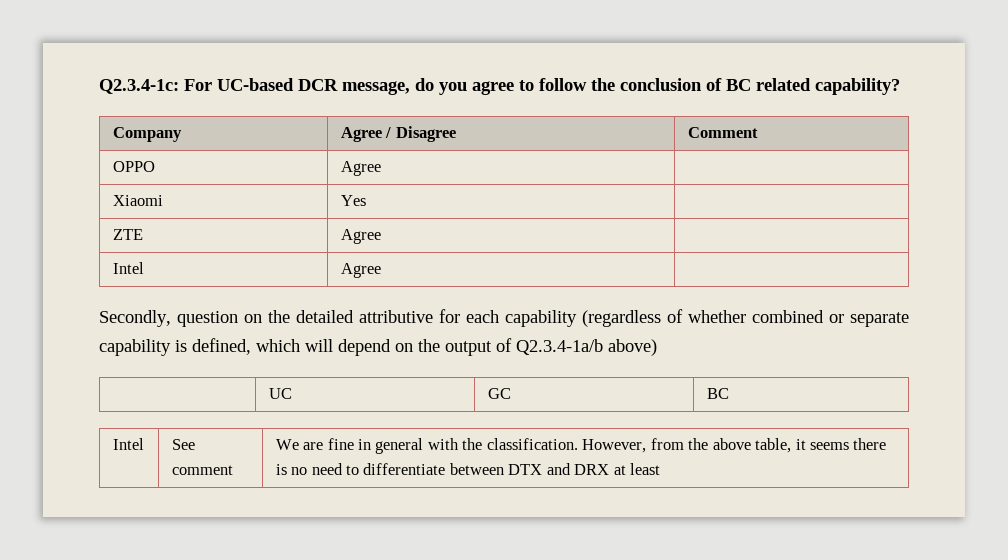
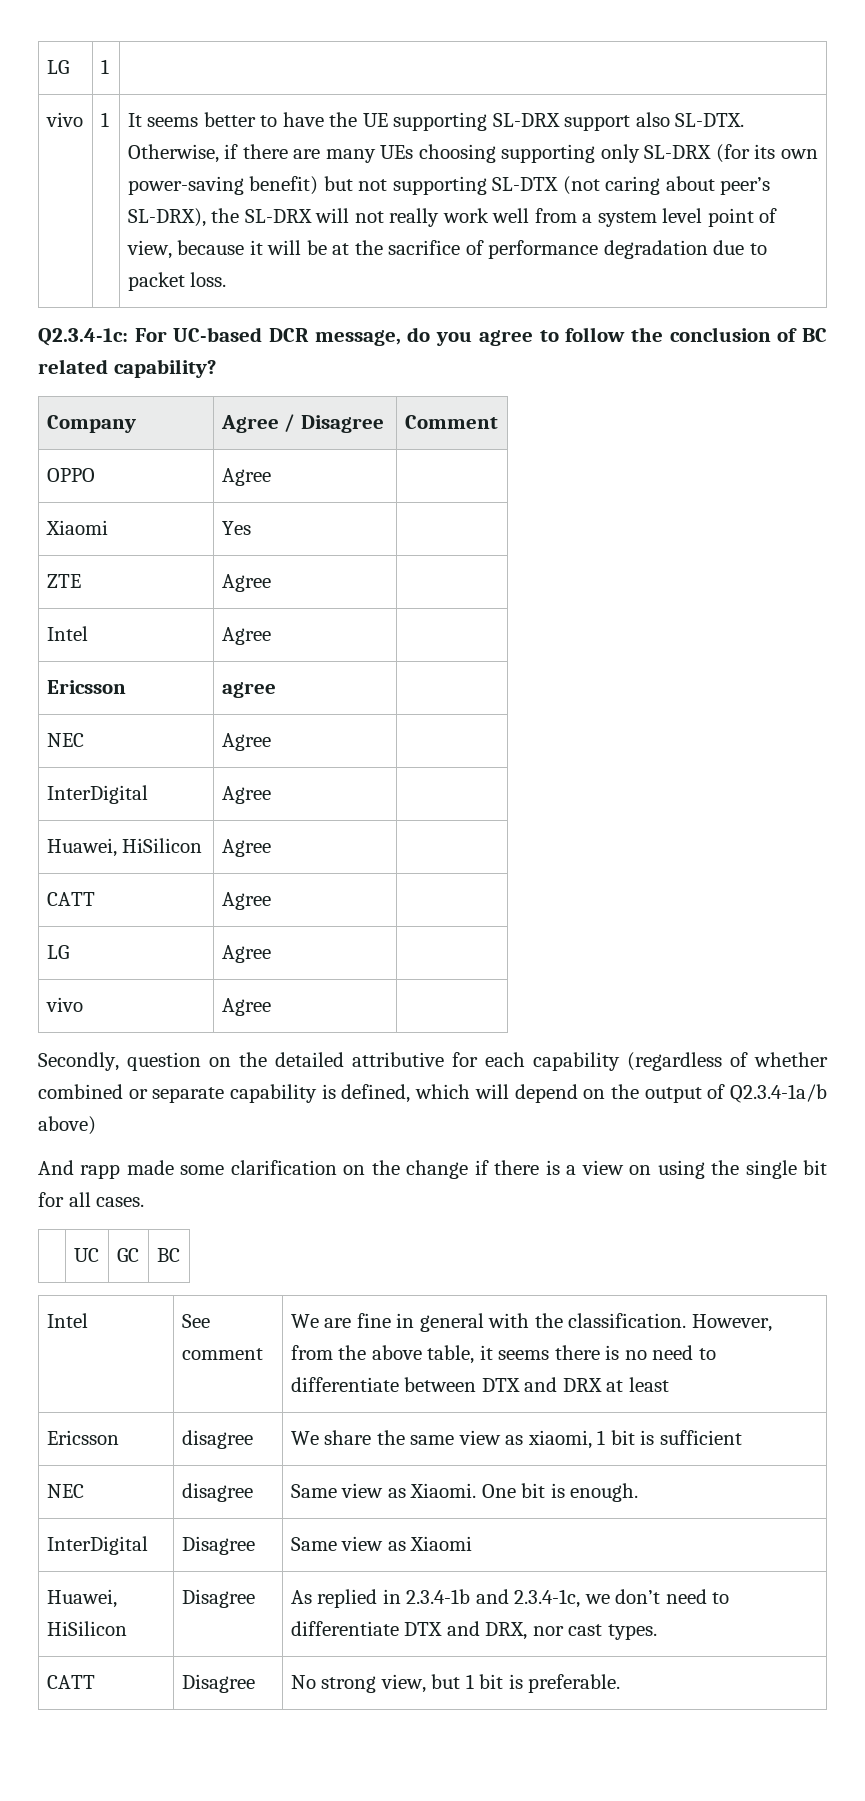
(99, 86) none -> [46,60,69,74] [100,59,109,74] [45,112,83,127] [100,112,109,127] [127,112,745,131] [127,144,818,163] [127,176,771,195] [127,208,778,227] [126,240,767,259] [127,272,227,291] LG | 1 | // vivo | 1 | It seems better to have the UE supporting SL-DRX support also SL-DTX. Otherwise, if there are many UEs choosing supporting only SL-DRX (for its own power-saving benefit) but not supporting SL-DTX (not caring about peer’s SL-DRX), the SL-DRX will not really work well from a system level point of view, because it will be at the sacrifice of performance degradation due to packet loss. //
(381, 270) none -> [46,680,126,694] [221,682,276,698] [46,733,84,747] [221,733,271,751] [46,785,148,804] [221,786,271,804] [46,838,203,857] [221,839,271,857] [46,892,95,906] [221,892,271,910] [46,945,69,959] [221,945,271,963] [45,997,83,1012] [221,998,271,1016] // Ericsson | agree | // NEC | Agree | // InterDigital | Agree | // Huawei, HiSilicon | Agree | // CATT | Agree | // LG | Agree | // vivo | Agree |
(657, 347) none -> [38,1160,828,1179] [38,1192,145,1207] // And rapp made some clarification on the change if there is a view on using the single bit for all cases.
(661, 469) none -> [46,1430,119,1445] [181,1430,253,1449] [290,1430,742,1449] [46,1484,84,1498] [181,1483,253,1502] [290,1483,639,1502] [46,1536,148,1555] [181,1536,255,1555] [290,1536,473,1551] [46,1589,117,1608] [46,1621,127,1636] [181,1589,255,1608] [290,1589,730,1608] [290,1621,657,1640] [46,1675,95,1689] [181,1674,255,1693] [290,1674,621,1693] // Ericsson | disagree | We share the same view as xiaomi, 1 bit is sufficient // NEC | disagree | Same view as Xiaomi. One bit is enough. // InterDigital | Disagree | Same view as Xiaomi // Huawei, HiSilicon | Disagree | As replied in 2.3.4-1b and 2.3.4-1c, we don’t need to differentiate DTX and DRX, nor cast types. // CATT | Disagree | No strong view, but 1 bit is preferable.

